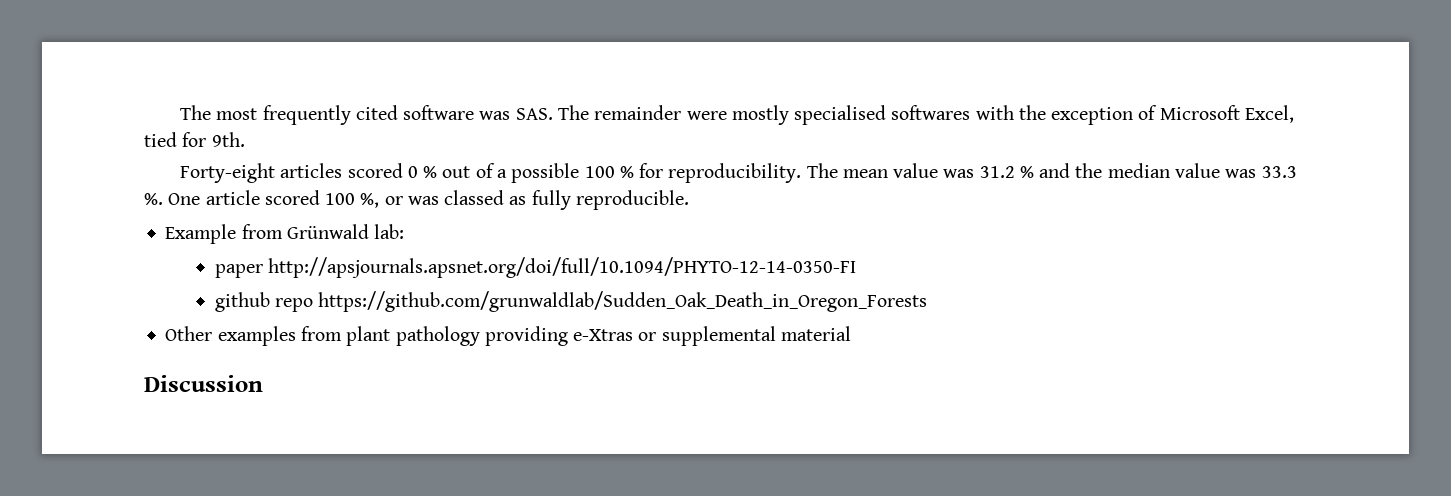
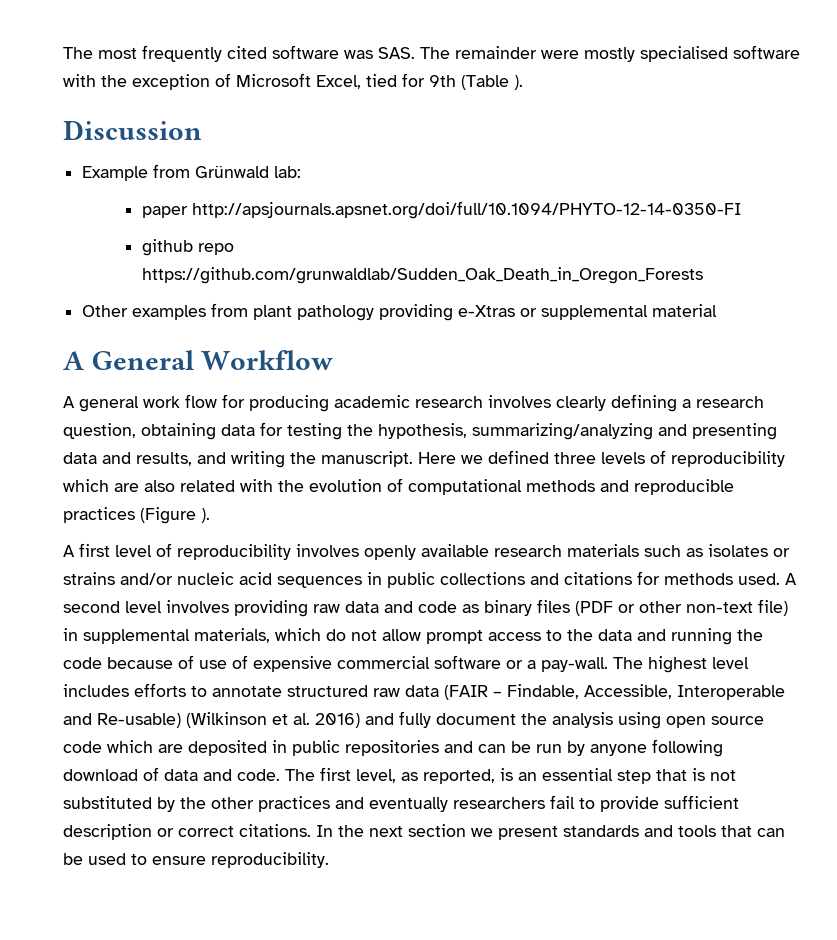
[891,105,971,120] softwares -> [733,45,800,59] software
[211,132,245,147] [180,163,1297,183] [144,190,689,210] 9th. // Forty-eight articles scored 0 % out of a possible 100 % for reproducibility. The mean value was 31.2 % and the median value was 33.3 %. One article scored 100 %, or was classed as fully reproducible. -> [429,75,523,90] [63,120,202,140] 9th (Table ). // Discussion
[144,375,263,392] Discussion -> [63,350,334,370] [63,394,764,412] [63,422,777,440] [63,450,785,468] [63,478,734,495] [63,507,210,524] [63,543,790,560] [63,571,797,588] [63,599,788,617] [63,628,763,645] [63,655,749,673] [63,683,785,700] [63,711,764,729] [63,739,723,757] [63,767,736,784] [63,795,739,812] [63,824,785,840] [63,852,329,868] A General Workflow // A general work flow for producing academic research involves clearly defining a research question, obtaining data for testing the hypothesis, summarizing/analyzing and presenting data and results, and writing the manuscript. Here we defined three levels of reproducibility which are also related with the evolution of computational methods and reproducible practices (Figure ). // A first level of reproducibility involves openly available research materials such as isolates or strains and/or nucleic acid sequences in public collections and citations for methods used. A second level involves providing raw data and code as binary files (PDF or other non-text file) in supplemental materials, which do not allow prompt access to the data and running the code because of use of expensive commercial software or a pay-wall. The highest level includes efforts to annotate structured raw data (FAIR – Findable, Accessible, Interoperable and Re-usable) (Wilkinson et al. 2016) and fully document the analysis using open source code which are deposited in public repositories and can be run by anyone following download of data and code. The first level, as reported, is an essential step that is not substituted by the other practices and eventually researchers fail to provide sufficient description or correct citations. In the next section we present standards and tools that can be used to ensure reproducibility.

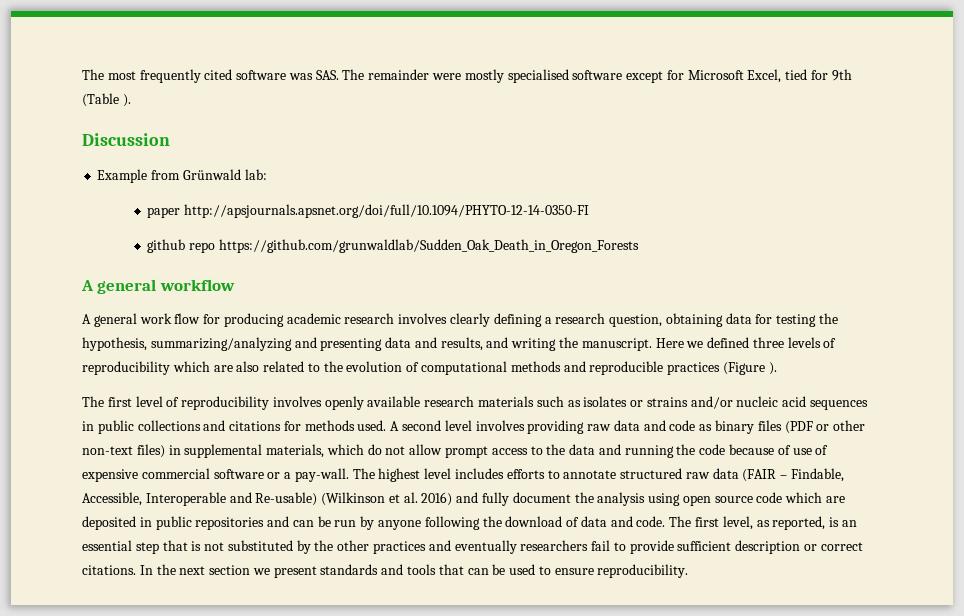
[63,73,231,90] with the exception of -> [626,70,684,83] except for
[82,303,718,321] [63,350,334,370] // Other examples from plant pathology providing e-Xtras or supplemental material // A General Workflow -> [81,279,235,294] // A general workflow
[240,479,273,492] with -> [307,363,320,372] to
[63,545,75,557] A -> [82,396,104,407] The
[758,599,788,616] file) -> [136,444,165,458] files)
(723, 748) none -> [482,516,502,527] the

